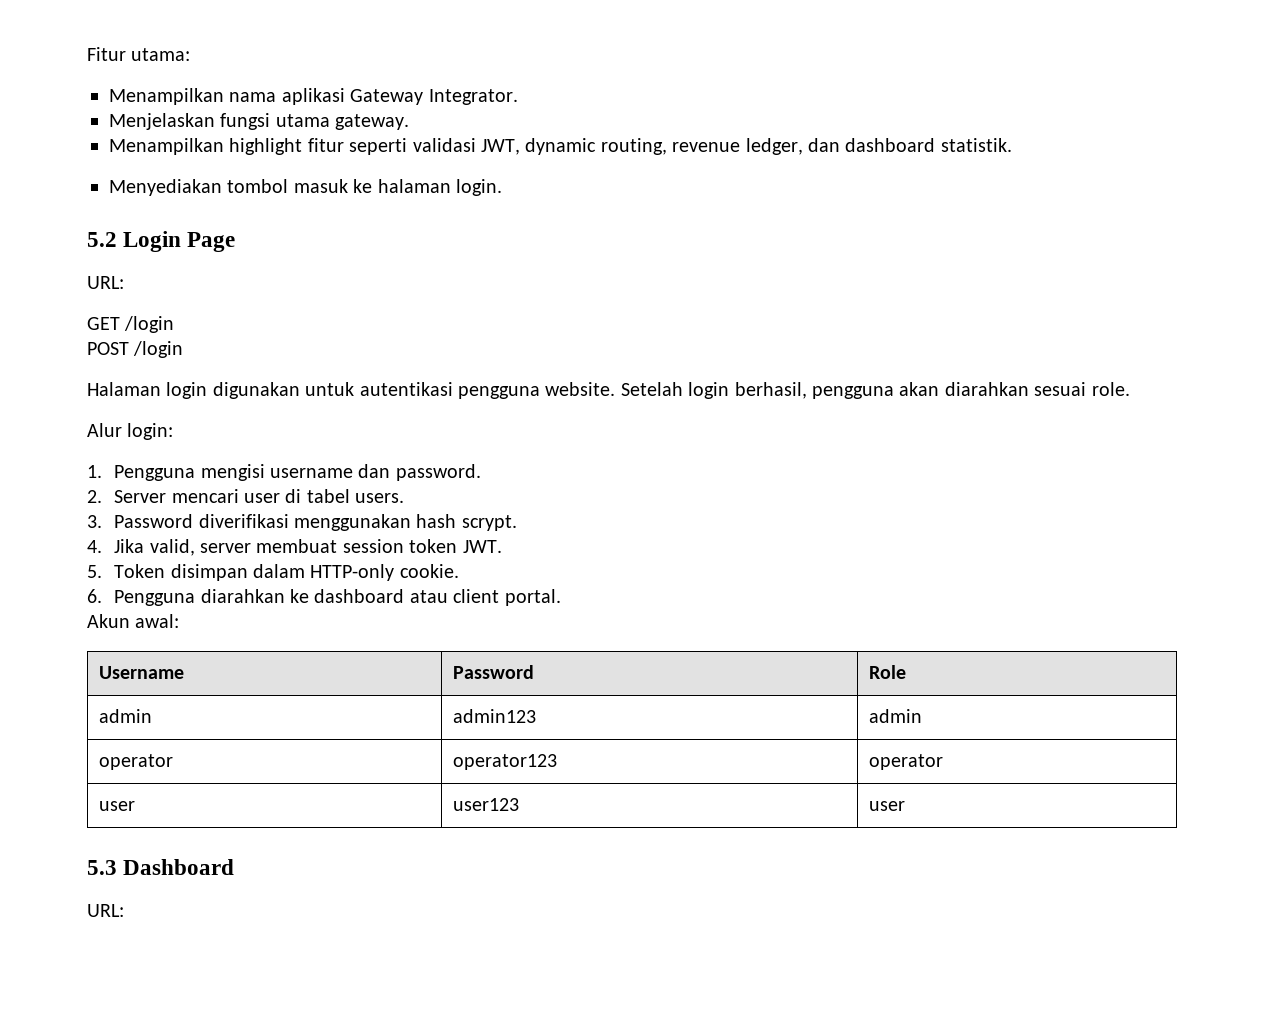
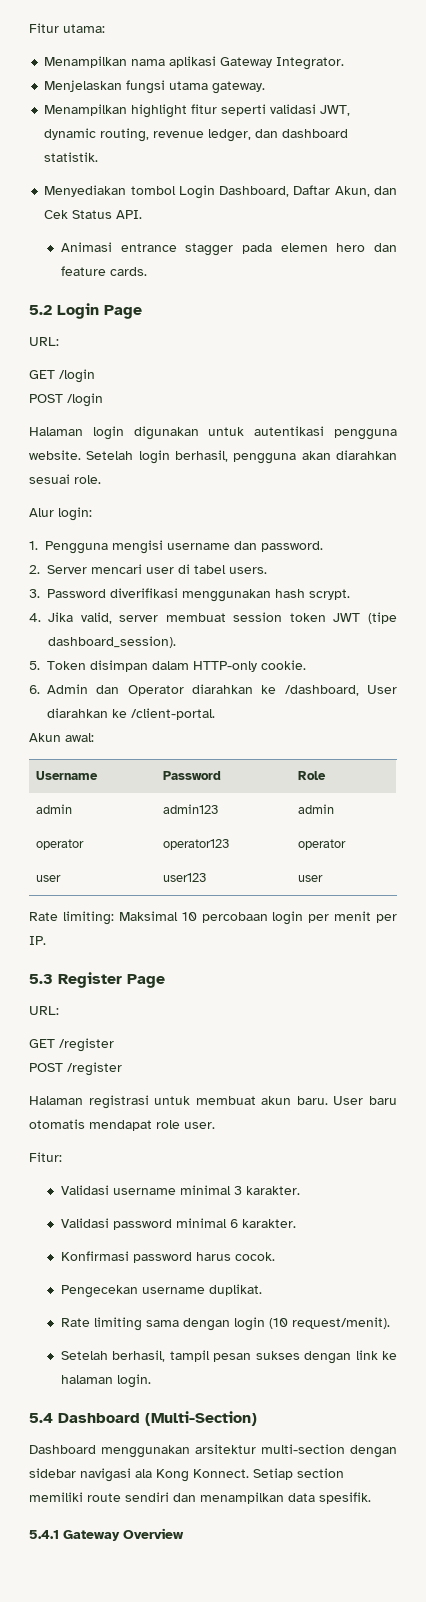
[293,179,502,196] masuk ke halaman login. -> [178,185,397,199] [44,210,143,219] [60,242,397,256] [60,266,147,276] Login Dashboard, Daftar Akun, dan Cek Status API. // Animasi entrance stagger pada elemen hero dan feature cards.
[462,540,502,553] JWT. -> [333,612,397,624] [48,636,176,648] JWT (tipe dashboard_session).
[114,589,561,606] Pengguna diarahkan ke dashboard atau client portal. -> [47,684,397,696] [47,708,215,720] Admin dan Operator diarahkan ke /dashboard, User diarahkan ke /client-portal.
(905, 806) none -> [29,911,397,925] [29,936,46,945] // Rate limiting: Maksimal 10 percobaan login per menit per IP.
[123,859,235,875] [87,904,124,917] Dashboard // URL: -> [58,972,165,988] [29,1006,59,1015] [29,1038,114,1052] [29,1062,122,1076] [29,1095,397,1109] [29,1119,215,1131] [29,1152,62,1162] [60,1185,300,1195] [60,1218,296,1230] [60,1251,275,1263] [60,1284,262,1298] [60,1317,390,1331] [60,1350,398,1364] [60,1374,151,1388] [29,1411,257,1426] [29,1444,397,1458] [29,1468,344,1482] [29,1492,371,1504] [29,1528,184,1541] Register Page // URL: // GET /register // POST /register // Halaman registrasi untuk membuat akun baru. User baru otomatis mendapat role user. // Fitur: // Validasi username minimal 3 karakter. // Validasi password minimal 6 karakter. // Konfirmasi password harus cocok. // Pengecekan username duplikat. // Rate limiting sama dengan login (10 request/menit). // Setelah berhasil, tampil pesan sukses dengan link ke halaman login. // 5.4 Dashboard (Multi-Section) // Dashboard menggunakan arsitektur multi-section dengan sidebar navigasi ala Kong Konnect. Setiap section memiliki route sendiri dan menampilkan data spesifik. // 5.4.1 Gateway Overview

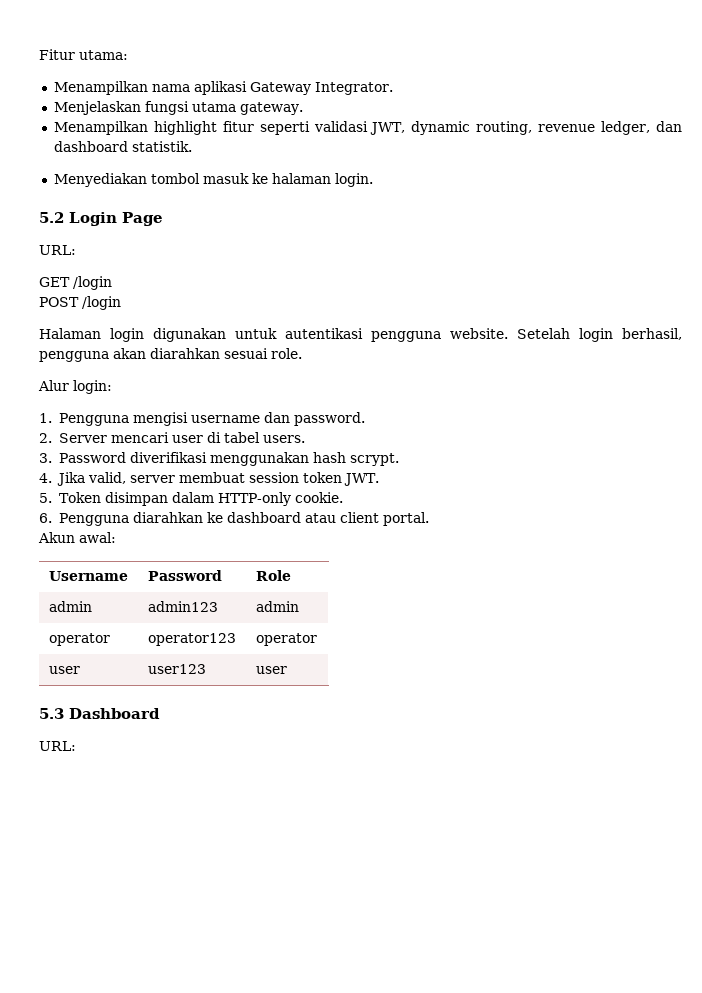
[178,185,397,199] [44,210,143,219] [60,242,397,256] [60,266,147,276] Login Dashboard, Daftar Akun, dan Cek Status API. // Animasi entrance stagger pada elemen hero dan feature cards. -> [202,173,373,187] masuk ke halaman login.
[333,612,397,624] [48,636,176,648] JWT (tipe dashboard_session). -> [343,473,379,486] JWT.
[47,684,397,696] [47,708,215,720] Admin dan Operator diarahkan ke /dashboard, User diarahkan ke /client-portal. -> [58,512,429,526] Pengguna diarahkan ke dashboard atau client portal.
[29,911,397,925] [29,936,46,945] // Rate limiting: Maksimal 10 percobaan login per menit per IP. -> (287, 670) none
[58,972,165,988] [29,1006,59,1015] [29,1038,114,1052] [29,1062,122,1076] [29,1095,397,1109] [29,1119,215,1131] [29,1152,62,1162] [60,1185,300,1195] [60,1218,296,1230] [60,1251,275,1263] [60,1284,262,1298] [60,1317,390,1331] [60,1350,398,1364] [60,1374,151,1388] [29,1411,257,1426] [29,1444,397,1458] [29,1468,344,1482] [29,1492,371,1504] [29,1528,184,1541] Register Page // URL: // GET /register // POST /register // Halaman registrasi untuk membuat akun baru. User baru otomatis mendapat role user. // Fitur: // Validasi username minimal 3 karakter. // Validasi password minimal 6 karakter. // Konfirmasi password harus cocok. // Pengecekan username duplikat. // Rate limiting sama dengan login (10 request/menit). // Setelah berhasil, tampil pesan sukses dengan link ke halaman login. // 5.4 Dashboard (Multi-Section) // Dashboard menggunakan arsitektur multi-section dengan sidebar navigasi ala Kong Konnect. Setiap section memiliki route sendiri dan menampilkan data spesifik. // 5.4.1 Gateway Overview -> [69,708,160,719] [39,741,76,751] Dashboard // URL:

